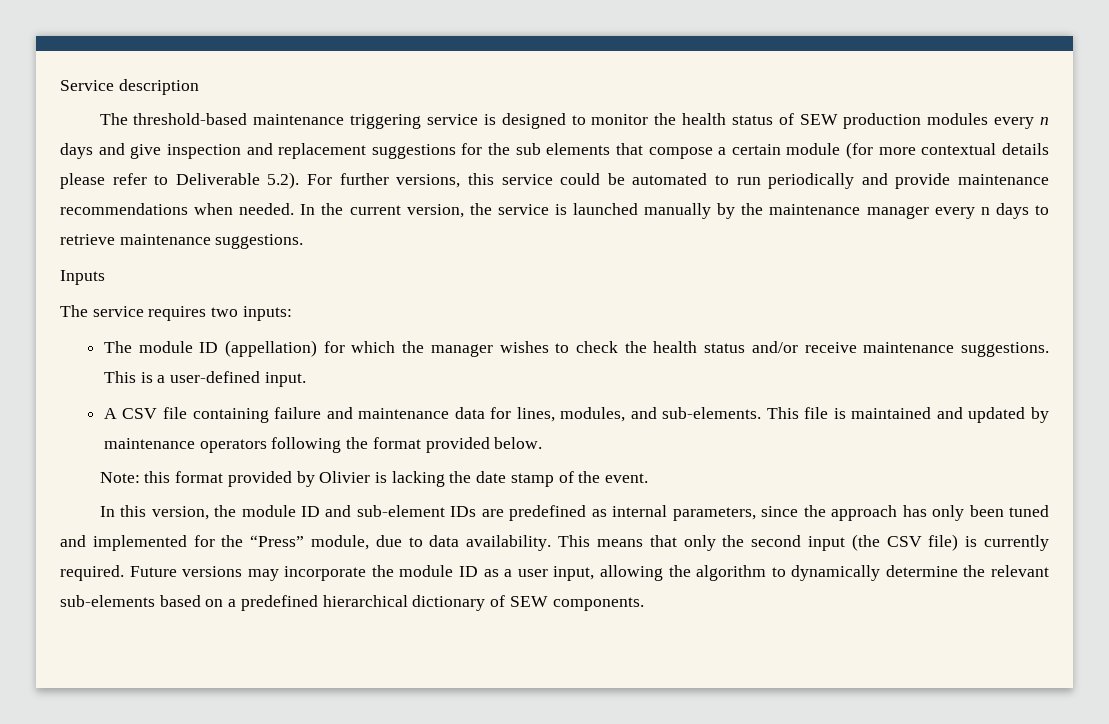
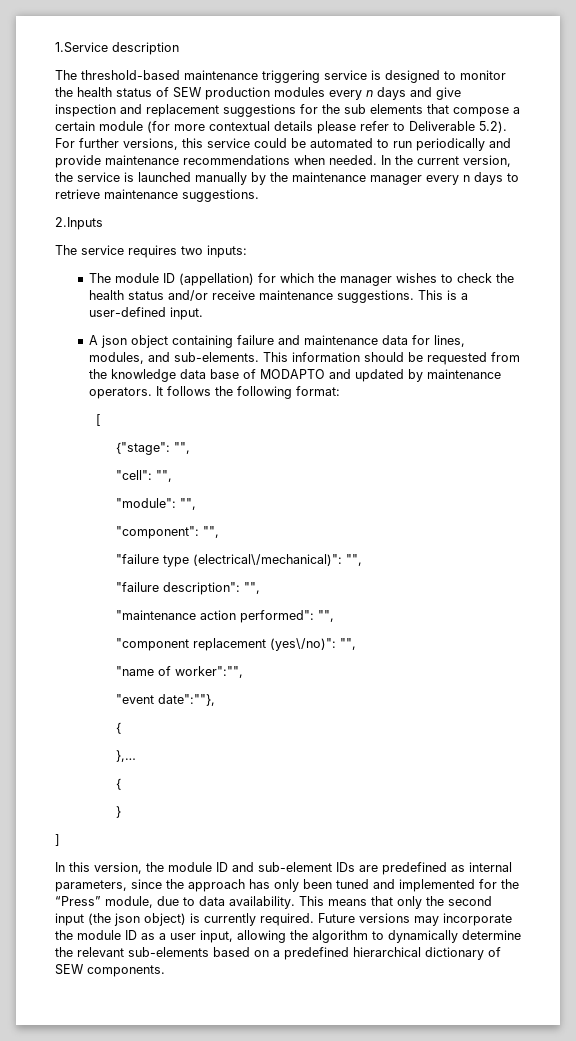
[60,80,114,91] Service -> [55,42,108,53] 1.Service
[60,270,105,285] Inputs -> [55,217,103,230] 2.Inputs
[122,407,187,419] CSV file -> [101,335,169,348] json object
[804,407,1049,423] [103,437,543,453] [99,471,649,487] file is maintained and updated by maintenance operators following the format provided below. // Note: this format provided by Olivier is lacking the date stamp of the event. -> [292,352,521,365] [89,369,502,382] [89,386,341,399] [95,414,101,426] [116,442,191,455] [116,470,173,482] [116,498,197,510] [116,526,220,539] [116,554,363,567] [116,582,261,595] [116,610,335,623] [116,638,357,651] [116,666,244,678] [116,694,216,706] [116,722,122,734] [116,750,137,762] [116,778,122,790] [116,806,122,818] [55,834,60,846] information should be requested from the knowledge data base of MODAPTO and updated by maintenance operators. It follows the following format: // [ // {"stage": "", // "cell": "", // "module": "", // "component": "", // "failure type (electrical\/mechanical)": "", // "failure description": "", // "maintenance action performed": "", // "component replacement (yes\/no)": "", // "name of worker":"", // "event date":""}, // { // },… // { // } // ]
[886,534,959,551] CSV file) -> [114,913,186,926] json object)

